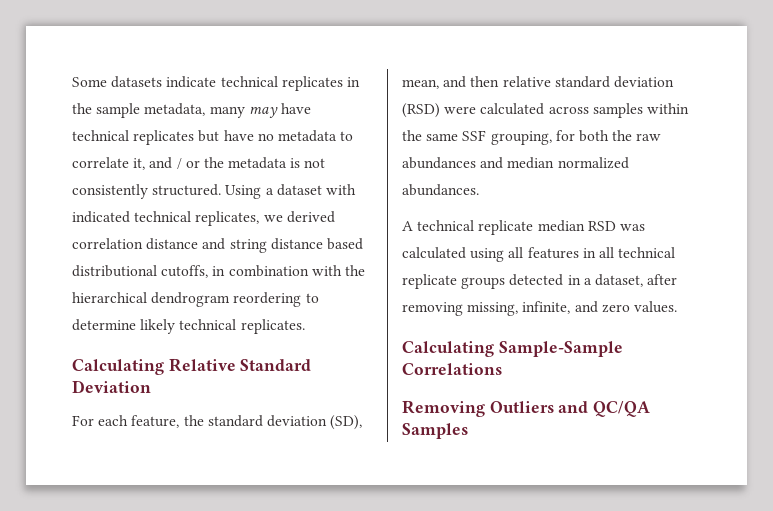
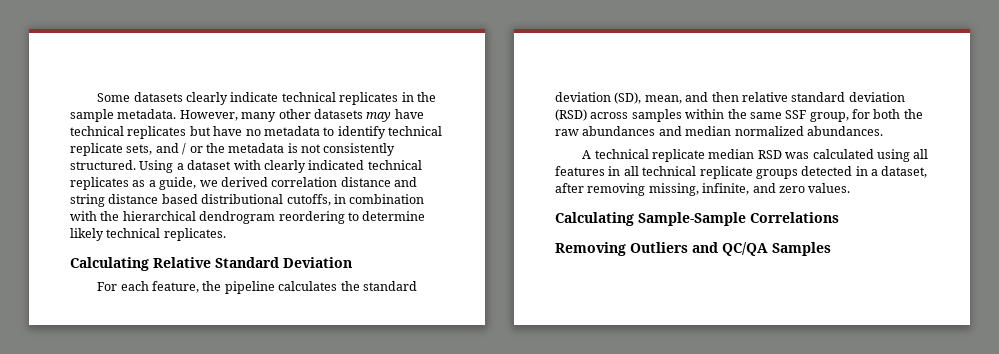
(163, 82) none -> [185,92,228,105] clearly
[144,103,245,118] metadata, many -> [117,109,363,122] metadata. However, many other datasets
[72,157,146,170] correlate it, -> [337,126,442,139] [70,143,153,156] identify technical replicate sets,
(356, 189) none -> [263,160,306,173] clearly
[195,211,260,226] replicates, -> [70,177,197,190] replicates as a guide,
(204, 420) none -> [224,281,360,294] pipeline calculates the
[444,103,545,115] were calculated -> (587, 115) none
[490,131,552,145] grouping, -> [809,112,849,122] group,

